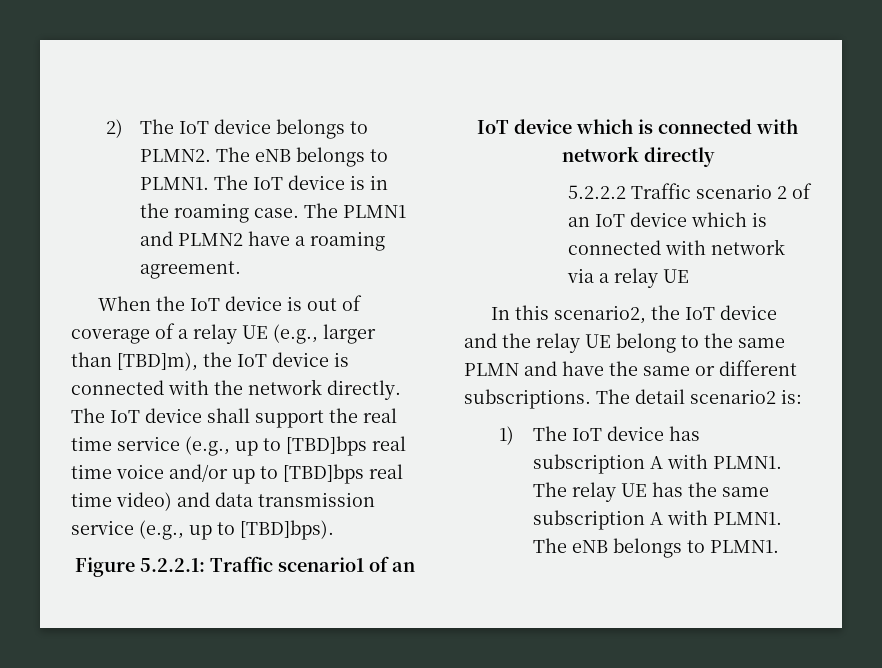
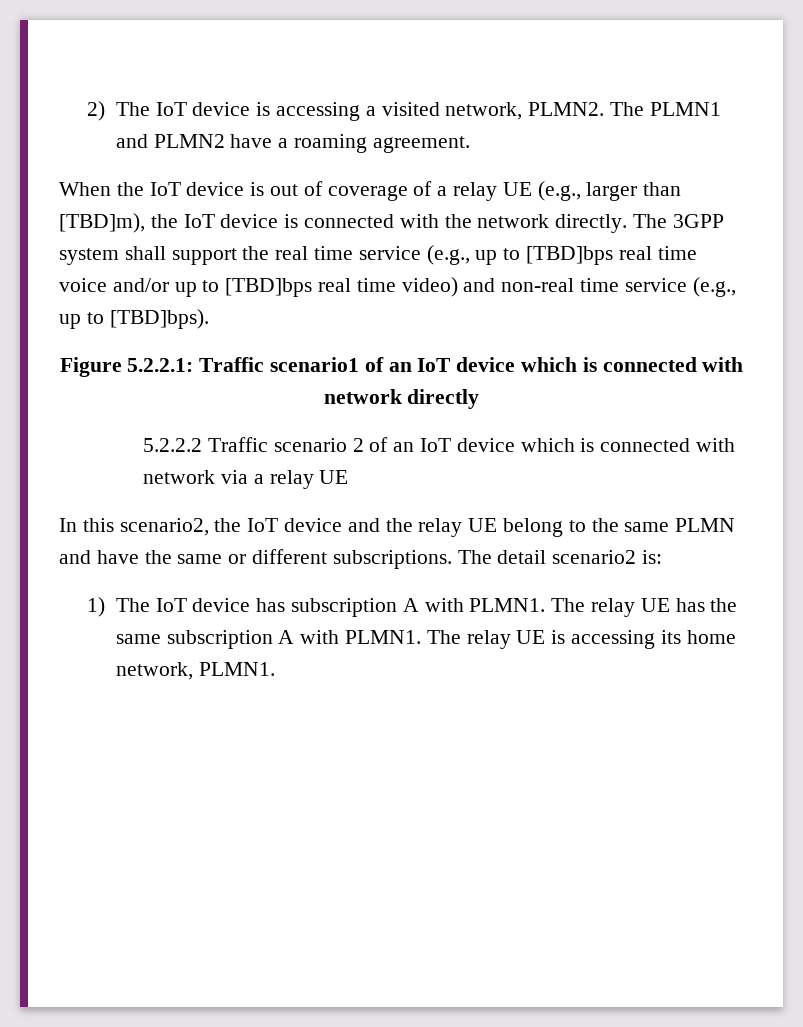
[276,119,369,139] [140,147,389,167] [140,175,389,190] [140,203,300,223] belongs to PLMN2. The eNB belongs to PLMN1. The IoT device is in the roaming case. -> [256,102,605,121] is accessing a visited network, PLMN2.
[110,408,202,423] IoT device -> [672,214,724,228] [59,248,119,265] 3GPP system
[215,492,375,507] data transmission -> [501,278,620,292] non-real time
[572,538,706,558] eNB belongs to -> [466,630,736,649] [115,662,193,680] relay UE is accessing its home network,

